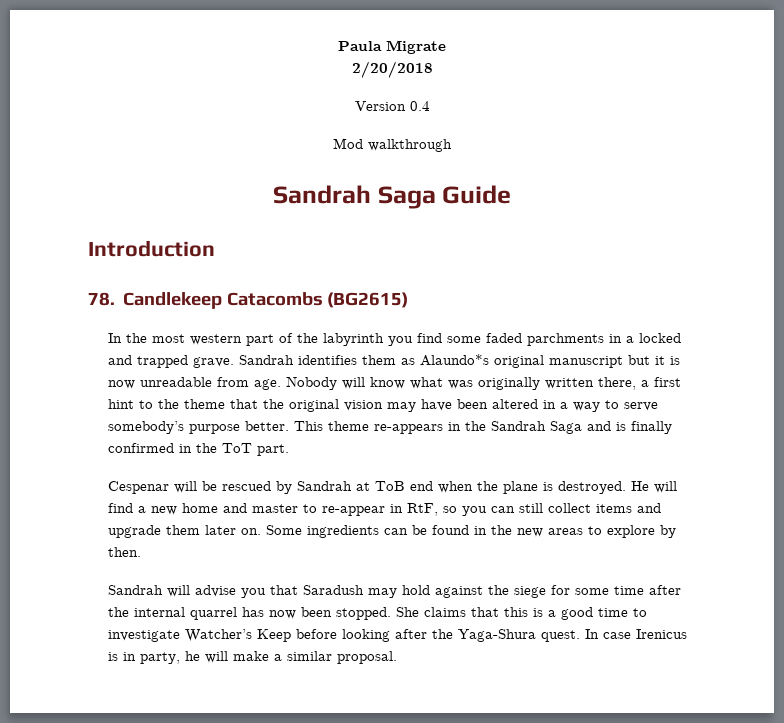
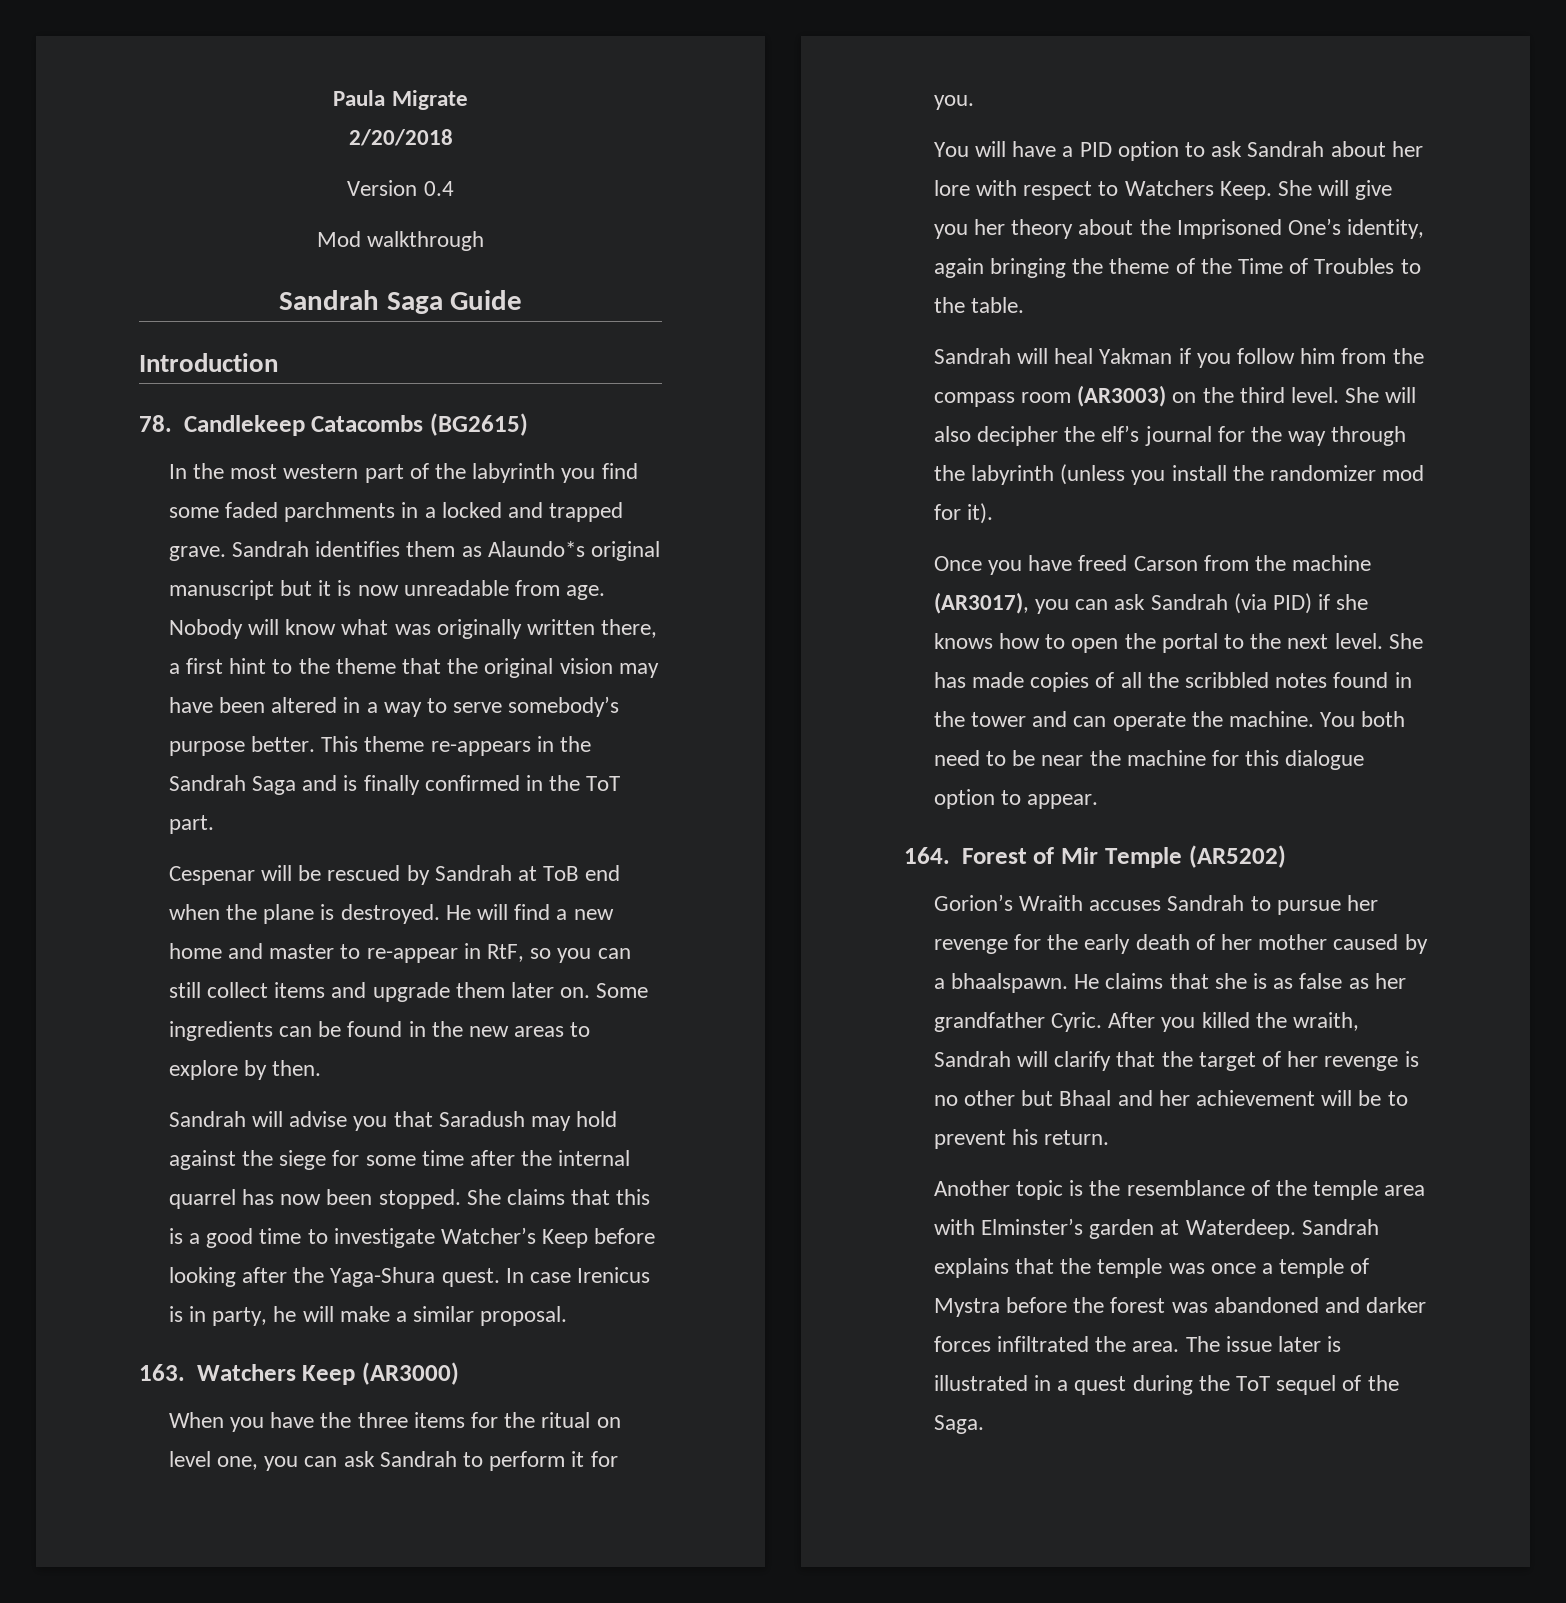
(397, 657) none -> [139,1362,459,1385] [168,1412,621,1432] [168,1451,618,1471] [933,95,974,110] [933,141,1423,161] [933,180,1393,200] [933,218,1425,239] [933,258,1421,278] [933,297,1024,313] [933,348,1424,368] [933,385,1417,407] [933,425,1407,446] [933,464,1425,485] [933,503,993,524] [933,555,1372,575] [933,592,1369,614] [933,633,1423,653] [933,672,1412,692] [933,711,1406,731] [933,750,1365,770] [933,789,1099,809] [904,845,1286,868] [933,894,1378,915] [933,934,1428,954] [933,973,1406,993] [933,1012,1359,1032] [933,1051,1419,1071] [933,1090,1408,1106] [933,1129,1110,1149] [933,1180,1426,1200] [933,1218,1379,1239] [933,1258,1370,1278] [933,1297,1427,1317] [933,1336,1342,1352] [933,1375,1399,1395] [933,1415,984,1434] // 163. Watchers Keep (AR3000) // When you have the three items for the ritual on level one, you can ask Sandrah to perform it for you. // You will have a PID option to ask Sandrah about her lore with respect to Watchers Keep. She will give you her theory about the Imprisoned One’s identity, again bringing the theme of the Time of Troubles to the table. // Sandrah will heal Yakman if you follow him from the compass room (AR3003) on the third level. She will also decipher the elf’s journal for the way through the labyrinth (unless you install the randomizer mod for it). // Once you have freed Carson from the machine (AR3017), you can ask Sandrah (via PID) if she knows how to open the portal to the next level. She has made copies of all the scribbled notes found in the tower and can operate the machine. You both need to be near the machine for this dialogue option to appear. // 164. Forest of Mir Temple (AR5202) // Gorion’s Wraith accuses Sandrah to pursue her revenge for the early death of her mother caused by a bhaalspawn. He claims that she is as false as her grandfather Cyric. After you killed the wraith, Sandrah will clarify that the target of her revenge is no other but Bhaal and her achievement will be to prevent his return. // Another topic is the resemblance of the temple area with Elminster’s garden at Waterdeep. Sandrah explains that the temple was once a temple of Mystra before the forest was abandoned and darker forces infiltrated the area. The issue later is illustrated in a quest during the ToT sequel of the Saga.

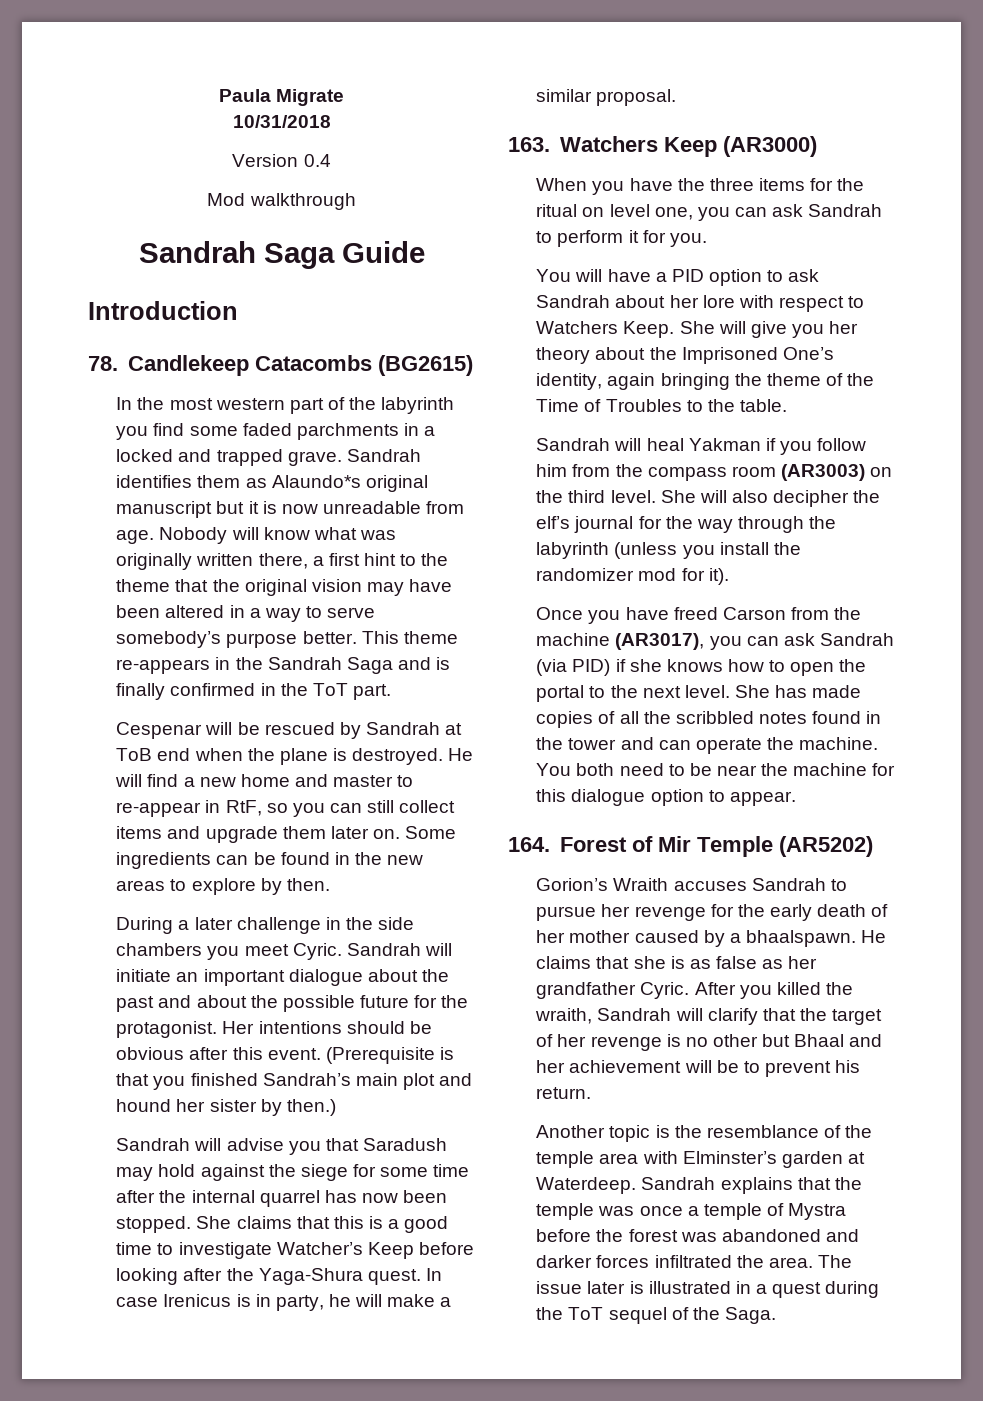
[348,129,453,146] 2/20/2018 -> [232,115,331,128] 10/31/2018
(322, 1068) none -> [116,917,415,934] [116,943,452,960] [116,969,449,986] [116,995,469,1012] [116,1021,432,1038] [116,1047,454,1064] [116,1073,473,1090] [116,1099,336,1116] // During a later challenge in the side chambers you meet Cyric. Sandrah will initiate an important dialogue about the past and about the possible future for the protagonist. Her intentions should be obvious after this event. (Prerequisite is that you finished Sandrah’s main plot and hound her sister by then.)

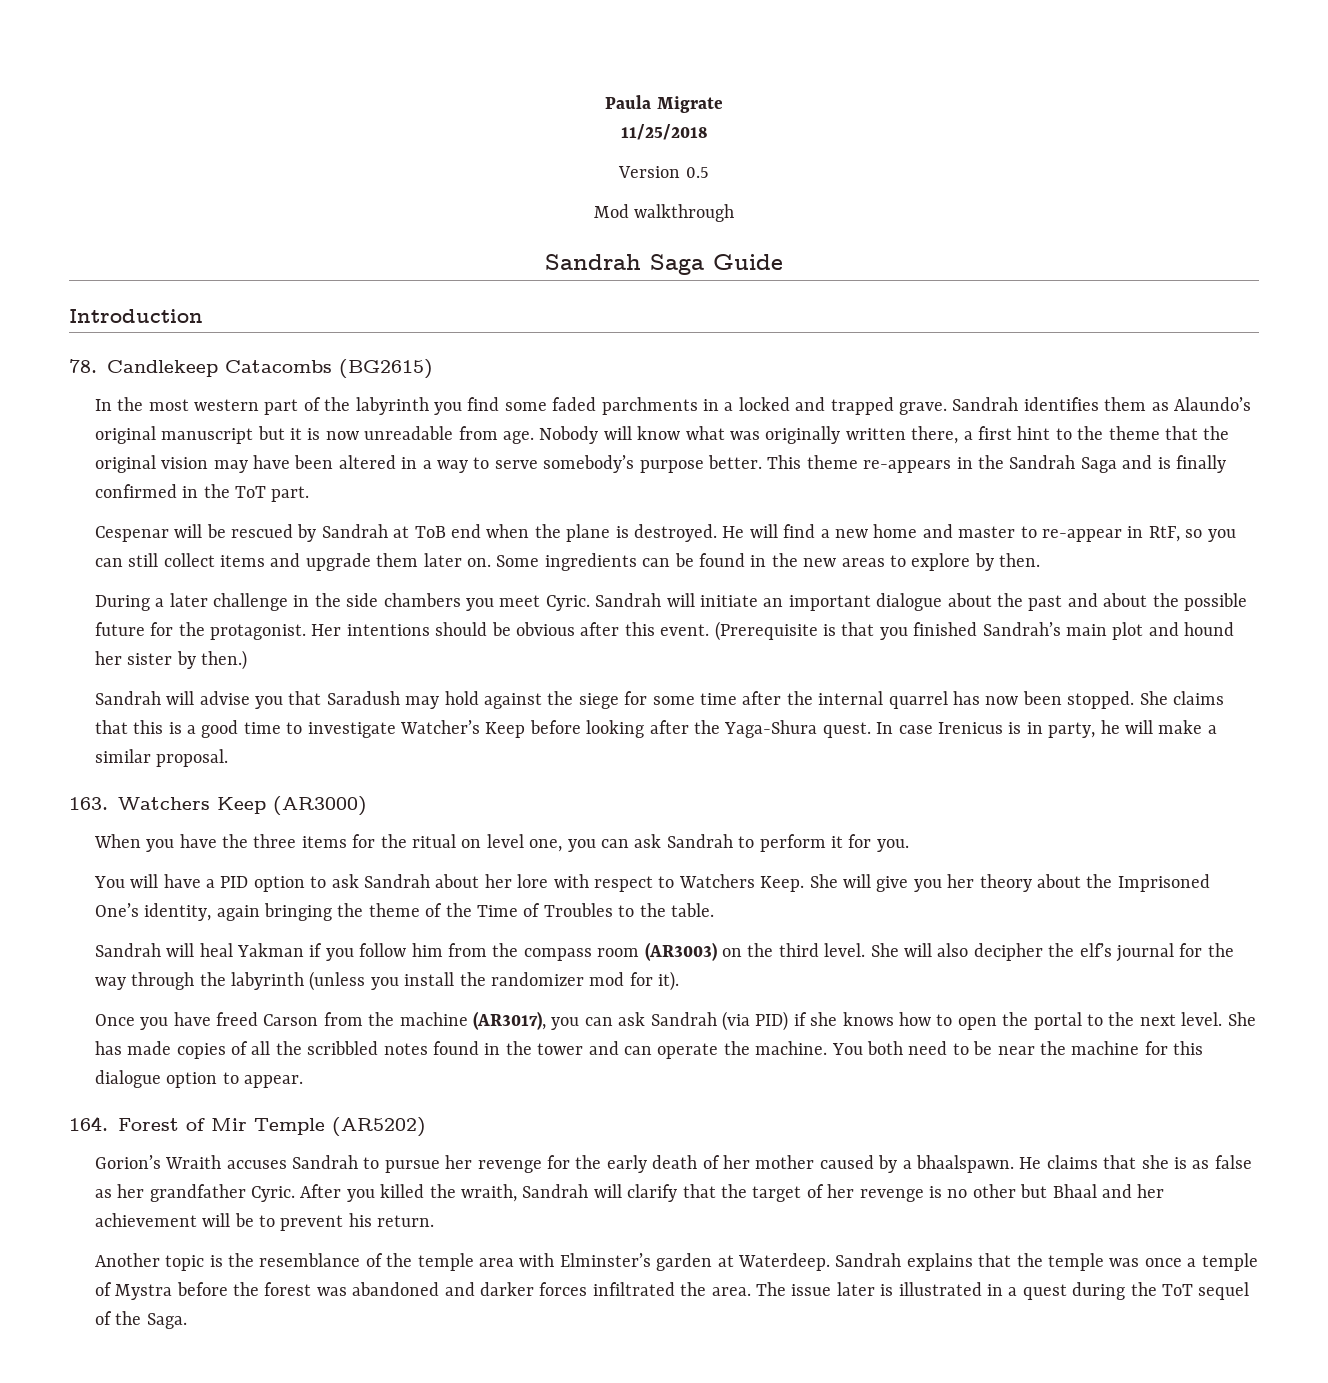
[232,115,331,128] 10/31/2018 -> [620,124,708,140] 11/25/2018
[303,154,331,167] 0.4 -> [685,167,709,178] 0.5
[271,475,361,488] Alaundo*s -> [1173,397,1251,411] Alaundo’s

